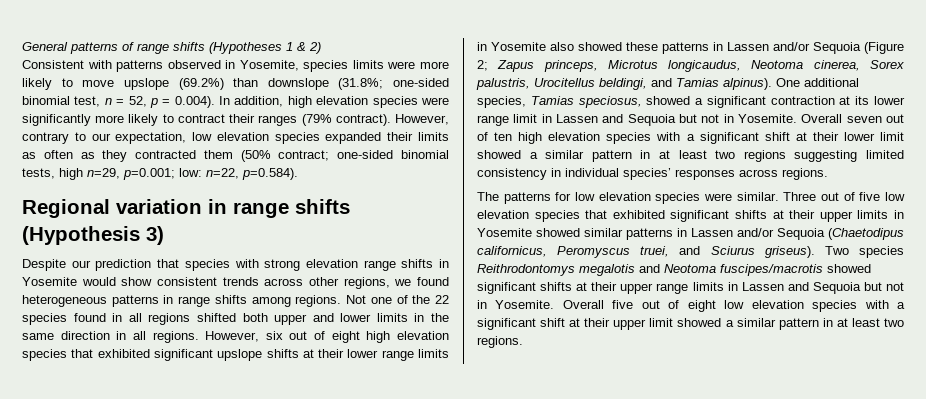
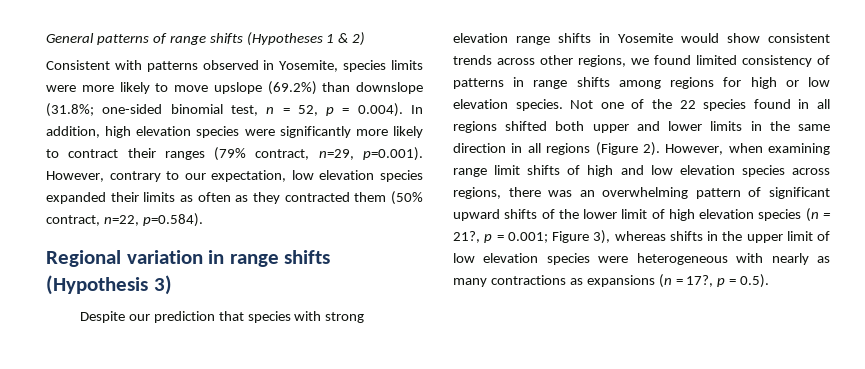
[335,114,391,126] contract). -> [255,147,423,161] contract, n=29, p=0.001).
[278,150,449,161] [22,168,202,180] contract; one-sided binomial tests, high n=29, p=0.001; low: -> [46,215,100,226] contract,
[22,295,107,307] heterogeneous -> [696,55,830,67] limited consistency of
[295,295,342,307] regions. -> [670,77,830,89] [453,99,563,111] regions for high or low elevation species.
[152,331,449,343] [22,349,450,361] [477,42,904,54] [477,60,904,72] [476,78,859,90] [477,96,905,108] [477,114,904,126] [477,132,904,144] [477,150,904,162] [477,168,828,180] [477,192,906,204] [477,210,905,222] [477,228,904,240] [477,246,904,258] [477,264,871,276] [477,282,904,294] [477,300,905,312] [477,318,904,330] [477,336,523,348] regions. However, six out of eight high elevation species that exhibited significant upslope shifts at their lower range limits in Yosemite also showed these patterns in Lassen and/or Sequoia (Figure 2; Zapus princeps, Microtus longicaudus, Neotoma cinerea, Sorex palustris, Urocitellus beldingi, and Tamias alpinus). One additional species, Tamias speciosus, showed a significant contraction at its lower range limit in Lassen and Sequoia but not in Yosemite. Overall seven out of ten high elevation species with a significant shift at their lower limit showed a similar pattern in at least two regions suggesting limited consistency in individual species’ responses across regions. // The patterns for low elevation species were similar. Three out of five low elevation species that exhibited significant shifts at their upper limits in Yosemite showed similar patterns in Lassen and/or Sequoia (Chaetodipus californicus, Peromyscus truei, and Sciurus griseus). Two species Reithrodontomys megalotis and Neotoma fuscipes/macrotis showed significant shifts at their upper range limits in Lassen and Sequoia but not in Yosemite. Overall five out of eight low elevation species with a significant shift at their upper limit showed a similar pattern in at least two regions. -> [546,142,830,156] [453,165,830,177] [453,187,830,199] [453,208,831,222] [453,230,830,244] [453,253,831,265] [453,274,770,288] regions (Figure 2). However, when examining range limit shifts of high and low elevation species across regions, there was an overwhelming pattern of significant upward shifts of the lower limit of high elevation species (n = 21?, p = 0.001; Figure 3), whereas shifts in the upper limit of low elevation species were heterogeneous with nearly as many contractions as expansions (n = 17?, p = 0.5).

